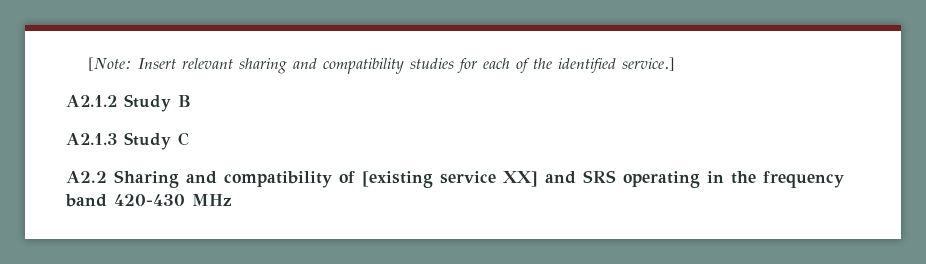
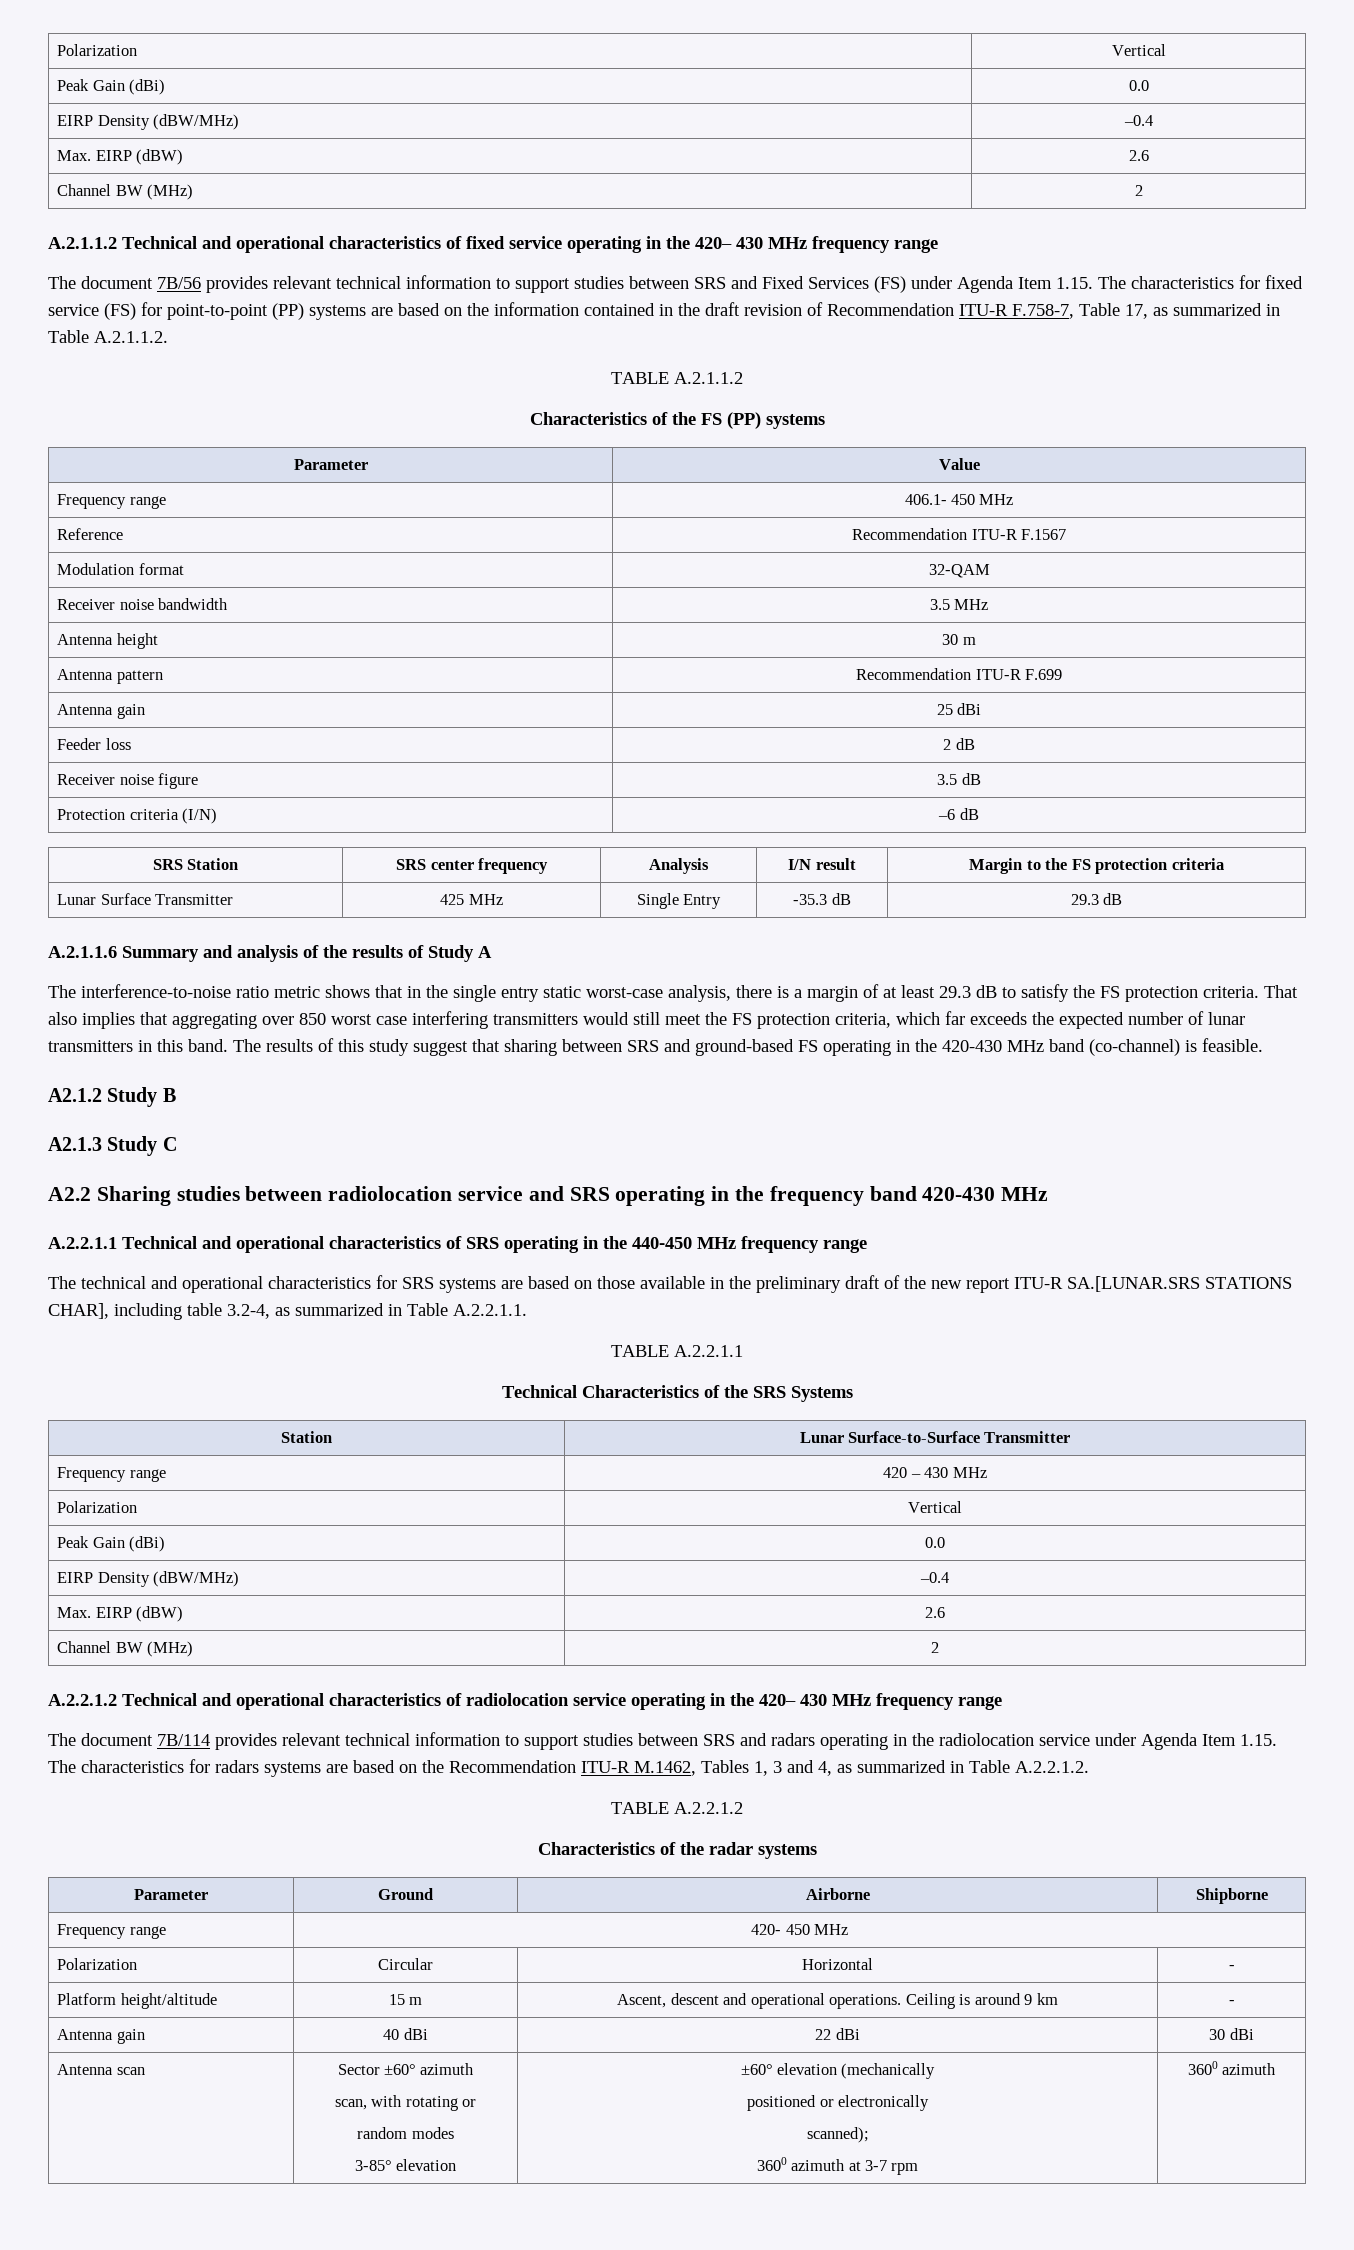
[88,57,676,74] [Note: Insert relevant sharing and compatibility studies for each of the identified service.] -> [57,44,138,56] [1111,44,1166,56] [57,79,166,95] [1128,80,1149,91] [57,114,240,130] [1123,115,1153,126] [57,149,184,165] [1128,150,1149,161] [57,184,194,200] [1134,185,1143,196] [48,236,938,253] [48,275,1303,293] [48,302,1280,320] [48,330,168,343] [611,372,743,384] [529,412,825,429] [293,459,368,470] [938,458,980,470] [57,494,166,509] [904,494,1014,505] [57,528,124,540] [852,528,1066,540] [57,563,184,575] [928,564,990,578] [57,598,229,610] [929,599,989,610] [57,633,158,649] [942,634,976,645] [57,669,163,684] [856,668,1062,680] [57,704,145,719] [936,703,982,715] [57,738,131,750] [943,738,975,750] [57,773,199,789] [937,773,981,785] [57,808,218,824] [938,808,979,820] [152,858,239,870] [396,858,548,874] [649,858,709,874] [788,858,856,870] [969,858,1224,874] [57,893,234,905] [440,894,503,905] [636,893,722,909] [793,893,851,905] [1070,893,1123,905] [48,945,492,962] [48,984,1298,1002] [48,1011,1245,1029] [48,1038,1263,1056] Polarization | Vertical // Peak Gain (dBi) | 0.0 // EIRP Density (dBW/MHz) | ‒0.4 // Max. EIRP (dBW) | 2.6 // Channel BW (MHz) | 2 // A.2.1.1.2 Technical and operational characteristics of fixed service operating in the 420– 430 MHz frequency range // The document 7B/56 provides relevant technical information to support studies between SRS and Fixed Services (FS) under Agenda Item 1.15. The characteristics for fixed service (FS) for point-to-point (PP) systems are based on the information contained in the draft revision of Recommendation ITU-R F.758-7, Table 17, as summarized in Table A.2.1.1.2. // TABLE A.2.1.1.2 // Characteristics of the FS (PP) systems // Parameter | Value // Frequency range | 406.1- 450 MHz // Reference | Recommendation ITU-R F.1567 // Modulation format | 32-QAM // Receiver noise bandwidth | 3.5 MHz // Antenna height | 30 m // Antenna pattern | Recommendation ITU-R F.699 // Antenna gain | 25 dBi // Feeder loss | 2 dB // Receiver noise figure | 3.5 dB // Protection criteria (I/N) | ‒6 dB // SRS Station | SRS center frequency | Analysis | I/N result | Margin to the FS protection criteria // Lunar Surface Transmitter | 425 MHz | Single Entry | -35.3 dB | 29.3 dB // A.2.1.1.6 Summary and analysis of the results of Study A // The interference-to-noise ratio metric shows that in the single entry static worst-case analysis, there is a margin of at least 29.3 dB to satisfy the FS protection criteria. That also implies that aggregating over 850 worst case interfering transmitters would still meet the FS protection criteria, which far exceeds the expected number of lunar transmitters in this band. The results of this study suggest that sharing between SRS and ground-based FS operating in the 420-430 MHz band (co-channel) is feasible.
[186,171,538,188] and compatibility of [existing service XX] -> [176,1186,524,1201] studies between radiolocation service
(231, 200) none -> [48,1236,867,1253] [48,1275,1292,1293] [48,1303,527,1320] [611,1345,743,1357] [501,1385,853,1402] [281,1431,332,1443] [799,1431,1071,1443] [57,1467,166,1482] [883,1467,987,1478] [57,1501,138,1513] [907,1501,962,1513] [57,1536,166,1552] [924,1537,945,1548] [57,1571,240,1587] [919,1572,949,1583] [57,1606,184,1622] [924,1607,945,1618] [57,1641,194,1657] [930,1642,939,1653] [48,1693,1002,1710] [48,1732,1277,1750] [48,1759,1089,1777] [611,1802,743,1814] [537,1842,817,1859] [134,1889,208,1900] [378,1888,433,1900] [805,1888,870,1900] [1195,1888,1268,1904] [57,1924,166,1939] [751,1924,848,1935] [57,1958,138,1970] [378,1958,433,1970] [801,1958,873,1970] [1228,1965,1235,1970] [57,1993,217,2009] [388,1994,423,2005] [617,1993,1058,2009] [1228,2000,1235,2005] [57,2029,145,2044] [383,2028,428,2040] [815,2028,860,2040] [1209,2028,1254,2040] [57,2064,145,2075] [337,2063,475,2075] [334,2095,477,2111] [357,2127,454,2139] [354,2159,457,2171] [740,2063,936,2079] [747,2095,929,2111] [806,2127,869,2143] [756,2157,919,2175] [1187,2061,1277,2075] // A.2.2.1.1 Technical and operational characteristics of SRS operating in the 440-450 MHz frequency range // The technical and operational characteristics for SRS systems are based on those available in the preliminary draft of the new report ITU-R SA.[LUNAR.SRS STATIONS CHAR], including table 3.2-4, as summarized in Table A.2.2.1.1. // TABLE A.2.2.1.1 // Technical Characteristics of the SRS Systems // Station | Lunar Surface-to-Surface Transmitter // Frequency range | 420 – 430 MHz // Polarization | Vertical // Peak Gain (dBi) | 0.0 // EIRP Density (dBW/MHz) | ‒0.4 // Max. EIRP (dBW) | 2.6 // Channel BW (MHz) | 2 // A.2.2.1.2 Technical and operational characteristics of radiolocation service operating in the 420– 430 MHz frequency range // The document 7B/114 provides relevant technical information to support studies between SRS and radars operating in the radiolocation service under Agenda Item 1.15. The characteristics for radars systems are based on the Recommendation ITU-R M.1462, Tables 1, 3 and 4, as summarized in Table A.2.2.1.2. // TABLE A.2.2.1.2 // Characteristics of the radar systems // Parameter | Ground | Airborne | Shipborne // Frequency range | 420- 450 MHz // Polarization | Circular | Horizontal | - // Platform height/altitude | 15 m | Ascent, descent and operational operations. Ceiling is around 9 km | - // Antenna gain | 40 dBi | 22 dBi | 30 dBi // Antenna scan | Sector ±60° azimuth // scan, with rotating or // random modes // 3-85° elevation | ±60° elevation (mechanically // positioned or electronically // scanned); // 3600 azimuth at 3-7 rpm | 3600 azimuth

